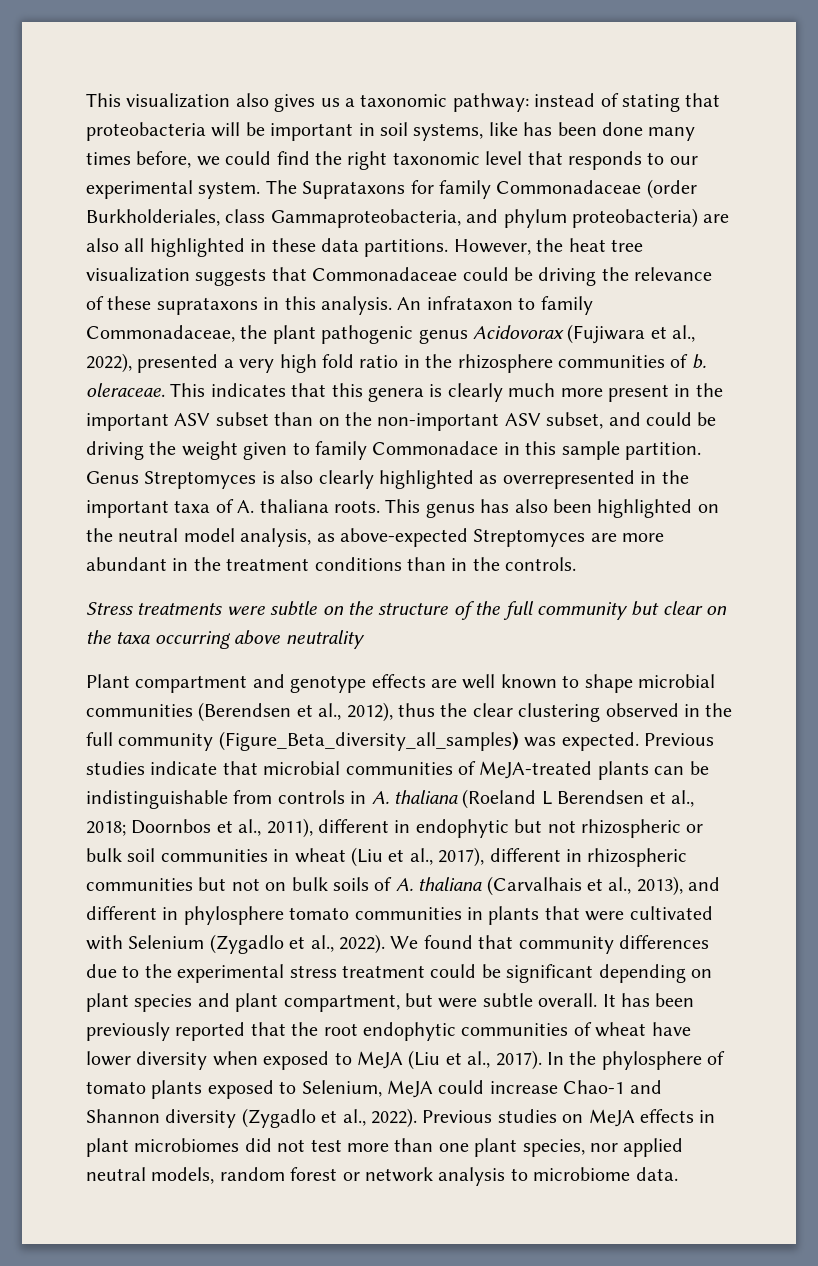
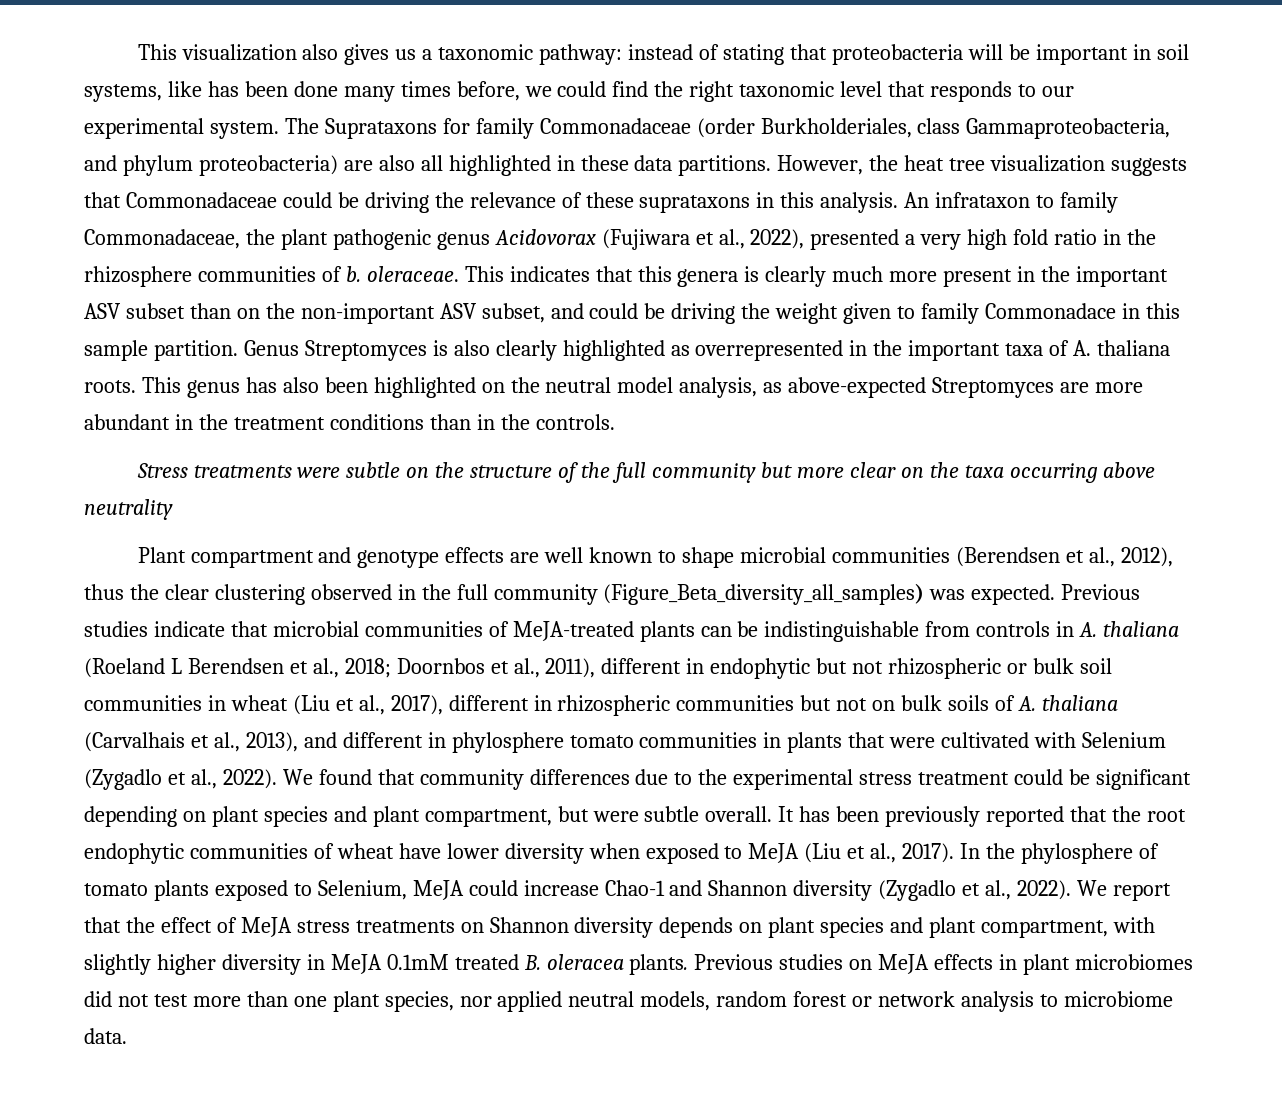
(660, 608) none -> [796,467,844,478] more
(417, 1118) none -> [1077,880,1171,901] [84,917,1155,938] [84,954,689,975] We report that the effect of MeJA stress treatments on Shannon diversity depends on plant species and plant compartment, with slightly higher diversity in MeJA 0.1mM treated B. oleracea plants.

